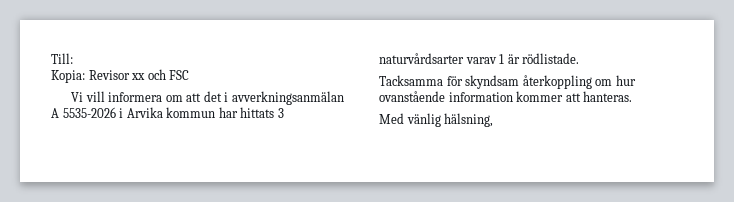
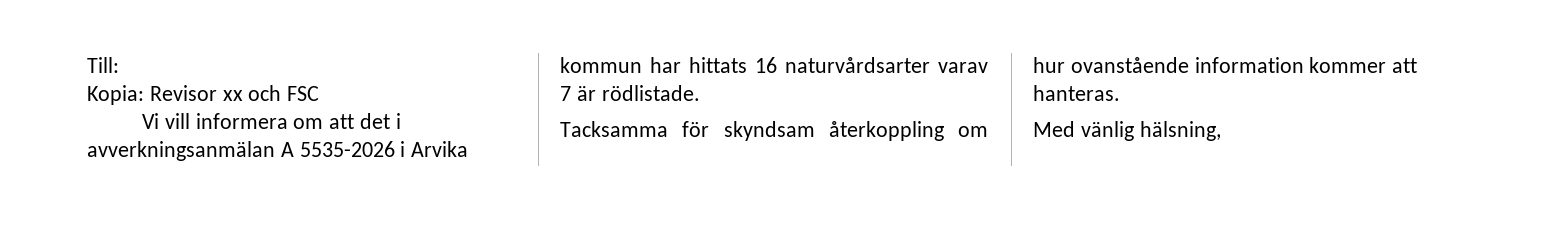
[277,108,284,118] 3 -> [755,57,777,73] 16
[499,54,505,64] 1 -> [560,86,571,101] 7

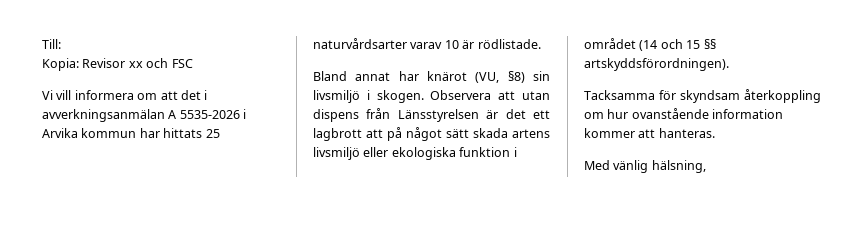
[755,57,777,73] 16 -> [205,129,220,138] 25
[560,86,571,101] 7 -> [444,40,459,49] 10
(700, 93) none -> [313,71,550,83] [313,90,550,103] [313,108,550,122] [313,127,550,141] [313,147,517,160] [584,38,716,51] [584,58,729,71] // Bland annat har knärot (VU, §8) sin livsmiljö i skogen. Observera att utan dispens från Länsstyrelsen är det ett lagbrott att på något sätt skada artens livsmiljö eller ekologiska funktion i området (14 och 15 §§ artskyddsförordningen).

